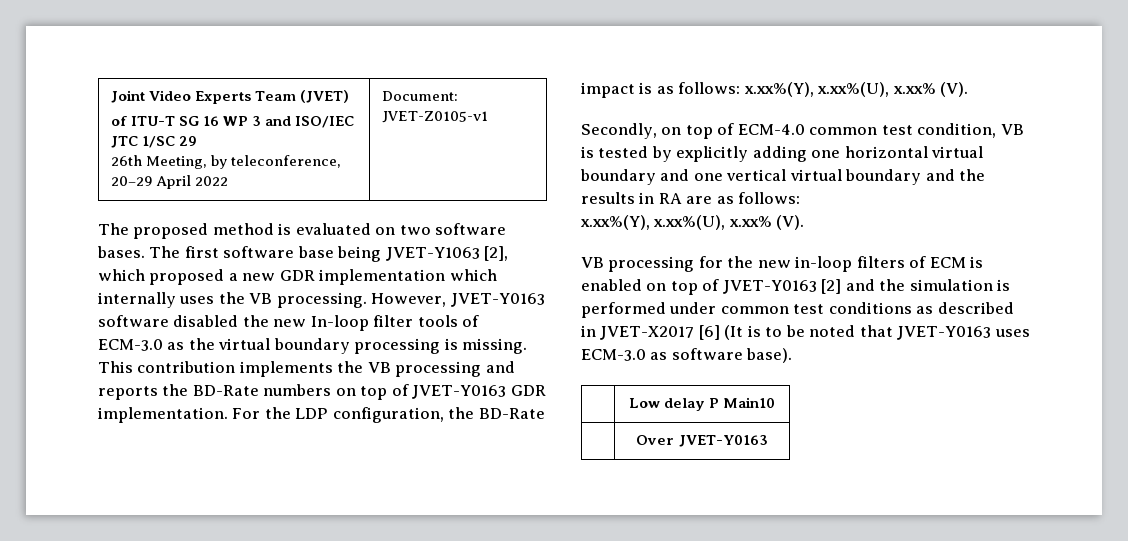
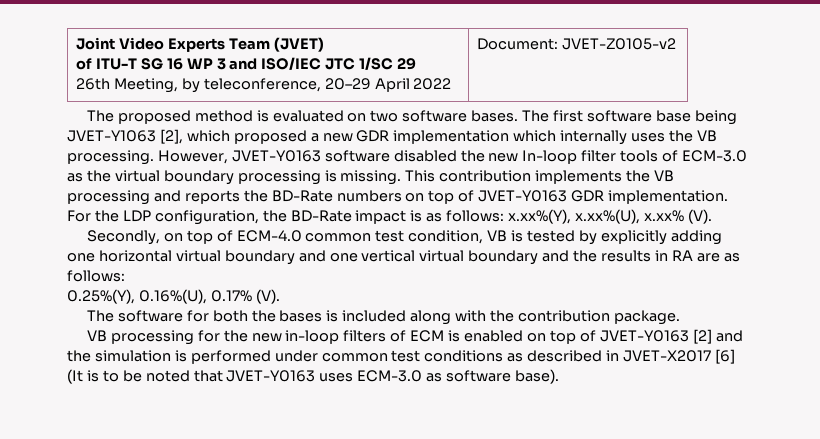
[381,111,488,123] JVET-Z0105-v1 -> [561,38,676,50] JVET-Z0105-v2
[580,215,805,230] x.xx%(Y), x.xx%(U), x.xx% (V). -> [67,289,280,304] [86,310,680,325] 0.25%(Y), 0.16%(U), 0.17% (V). // The software for both the bases is included along with the contribution package.
[628,397,776,411] [636,435,768,447] // | Low delay P Main10 // | Over JVET-Y0163 -> (560, 376) none

